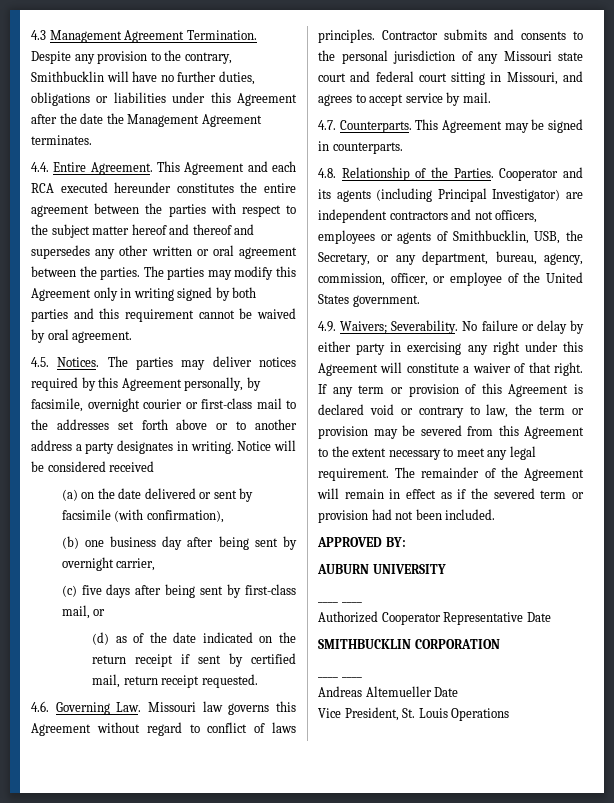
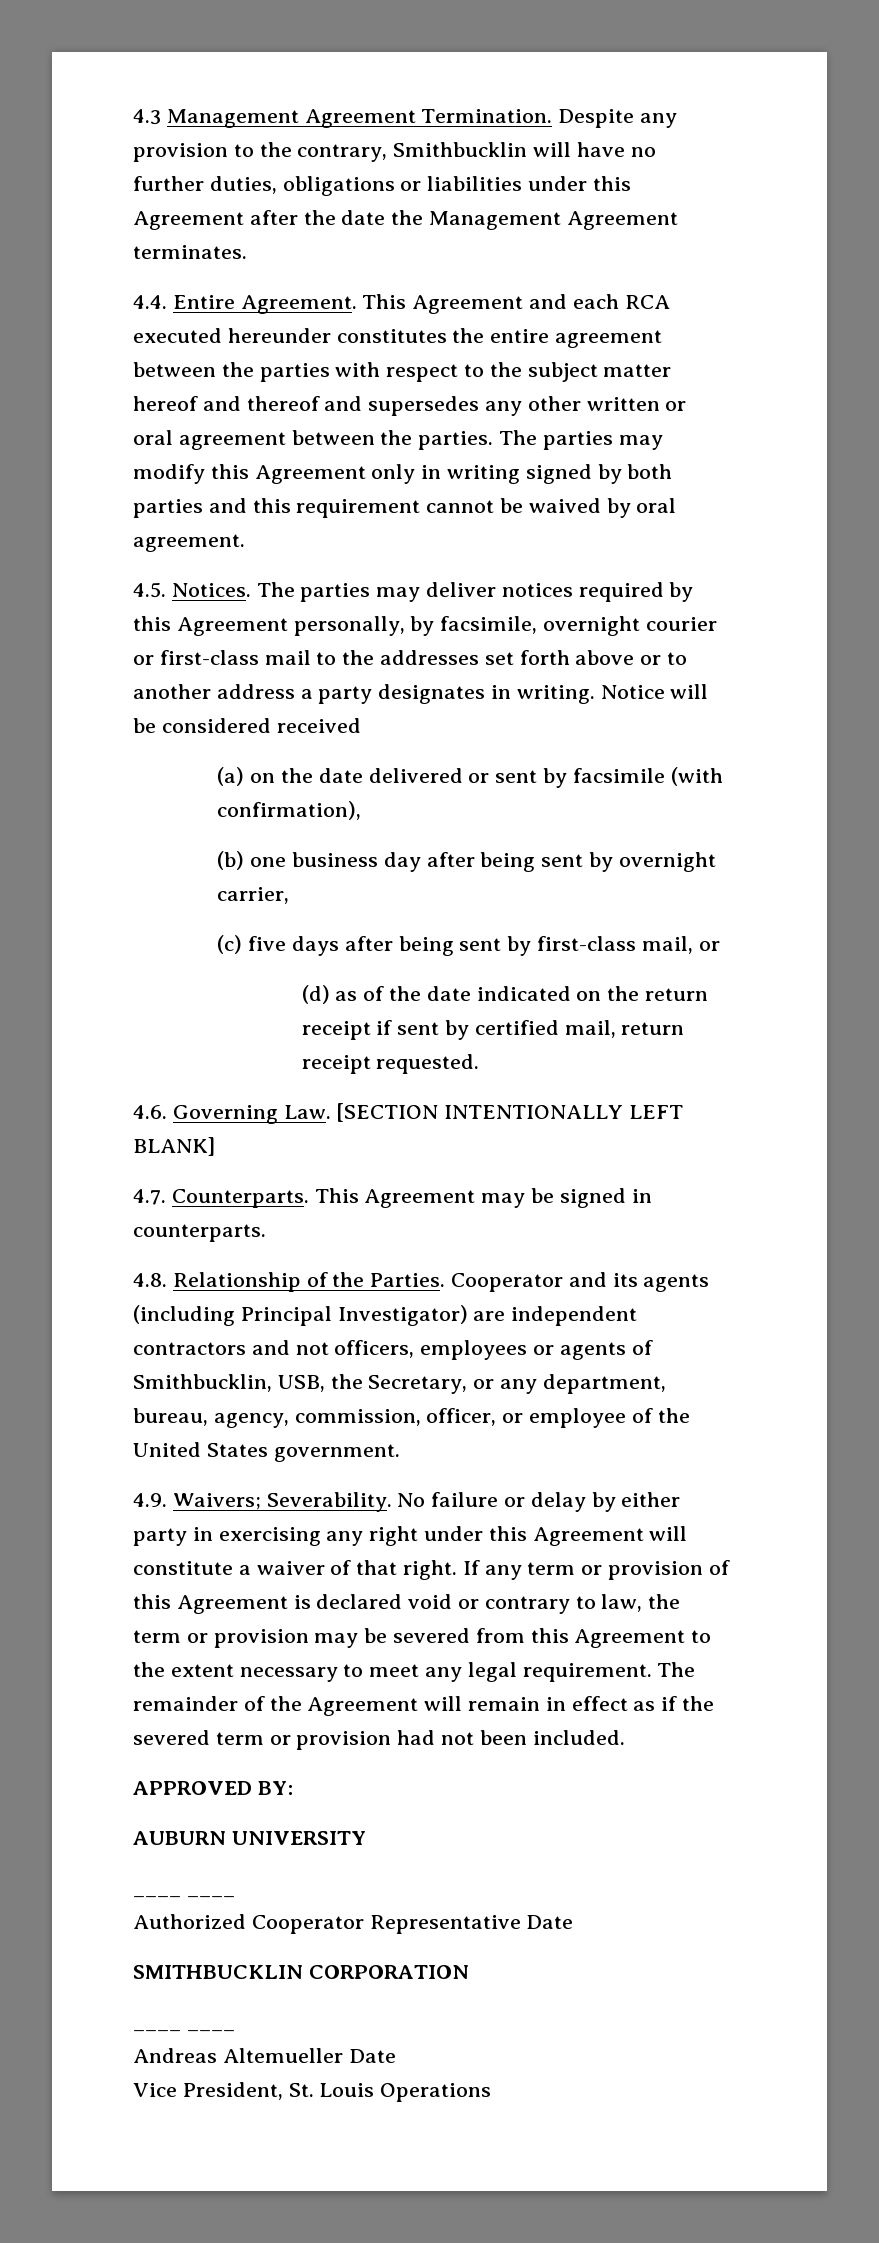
[148,701,296,715] [31,722,296,736] [318,29,583,43] [318,50,583,64] [318,71,583,85] [318,92,491,106] Missouri law governs this Agreement without regard to conflict of laws principles. Contractor submits and consents to the personal jurisdiction of any Missouri state court and federal court sitting in Missouri, and agrees to accept service by mail. -> [336,1103,684,1122] [133,1137,215,1156] [SECTION INTENTIONALLY LEFT BLANK]

